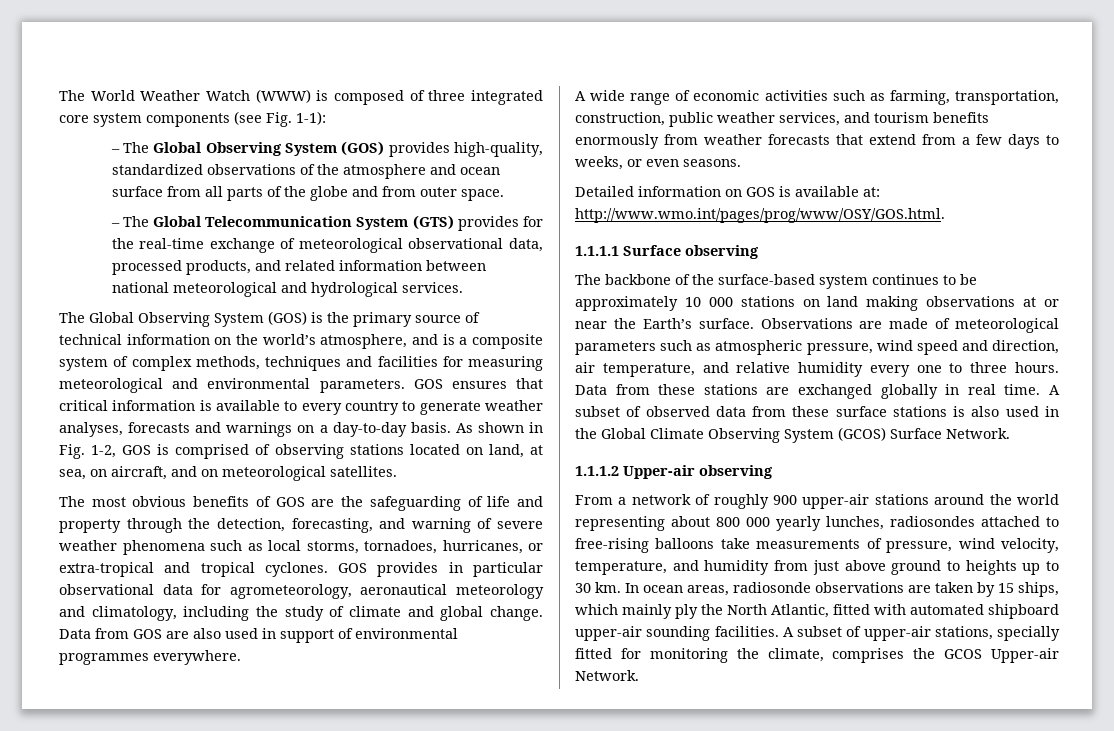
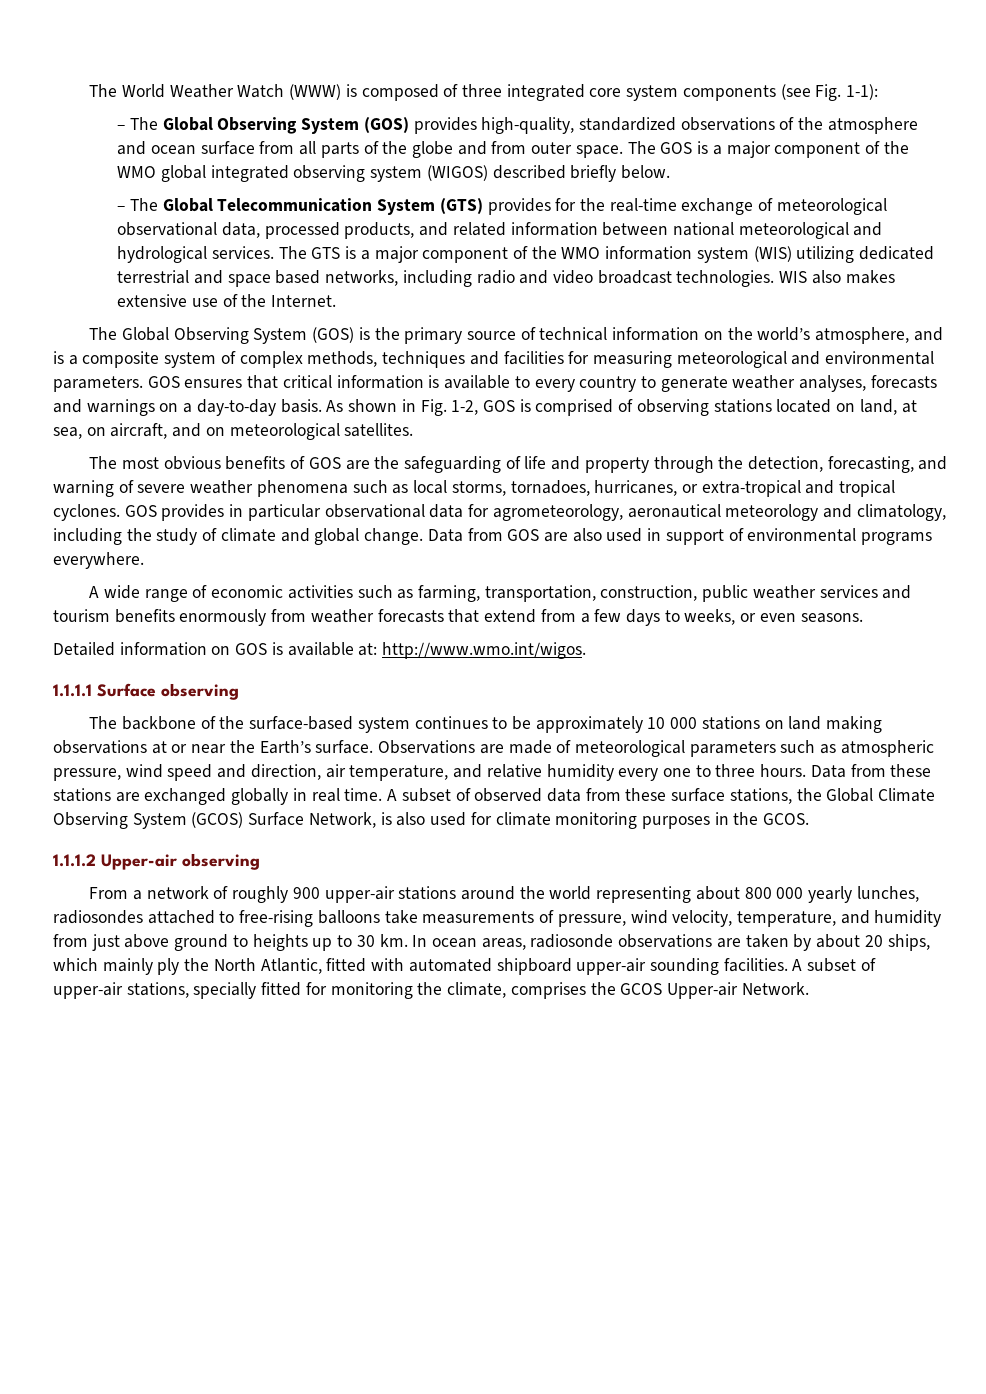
(504, 195) none -> [627,141,909,158] [117,165,670,182] The GOS is a major component of the WMO global integrated observing system (WIGOS) described briefly below.
(463, 287) none -> [278,246,935,263] [117,270,895,287] [117,294,337,307] The GTS is a major component of the WMO information system (WIS) utilizing dedicated terrestrial and space based networks, including radio and video broadcast technologies. WIS also makes extensive use of the Internet.
[59,653,149,665] programmes -> [861,532,933,545] programs
[779,112,840,126] services, -> [819,585,878,598] services
[575,208,945,223] http://www.wmo.int/pages/prog/www/OSY/GOS.html. -> [382,642,587,659] http://www.wmo.int/wigos.
[892,406,1059,417] stations is also used in -> [729,788,792,804] stations,
[946,428,1010,439] Network. -> [308,812,810,829] Network, is also used for climate monitoring purposes in the GCOS.
[998,583,1014,593] 15 -> [816,934,883,948] about 20

